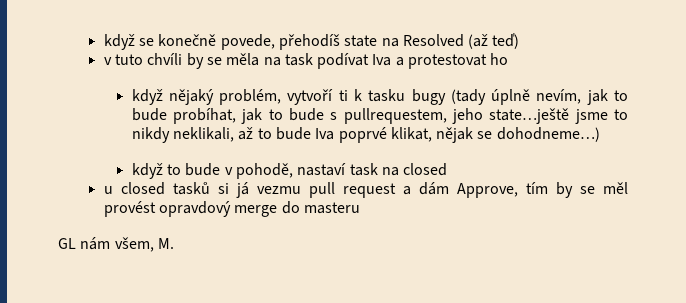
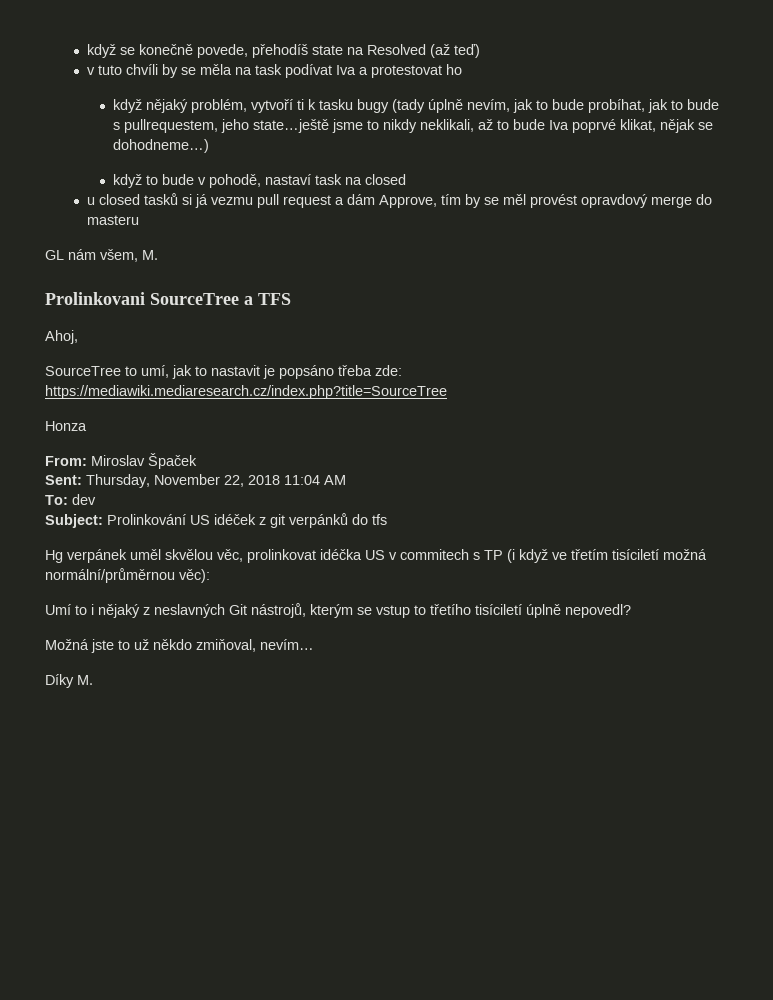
(174, 243) none -> [45,292,291,305] [45,330,78,344] [45,365,402,379] [45,385,447,399] [45,421,87,431] [45,453,197,469] [45,474,346,488] [45,494,96,505] [45,513,387,528] [45,549,707,563] [45,568,210,583] [45,603,631,618] [45,639,314,653] [45,674,93,688] // Prolinkovani SourceTree a TFS // Ahoj, // SourceTree to umí, jak to nastavit je popsáno třeba zde: https://mediawiki.mediaresearch.cz/index.php?title=SourceTree // Honza // From: Miroslav Špaček // Sent: Thursday, November 22, 2018 11:04 AM // To: dev // Subject: Prolinkování US idéček z git verpánků do tfs // Hg verpánek uměl skvělou věc, prolinkovat idéčka US v commitech s TP (i když ve třetím tisíciletí možná normální/průměrnou věc): // Umí to i nějaký z neslavných Git nástrojů, kterým se vstup to třetího tisíciletí úplně nepovedl? // Možná jste to už někdo zmiňoval, nevím… // Díky M.

